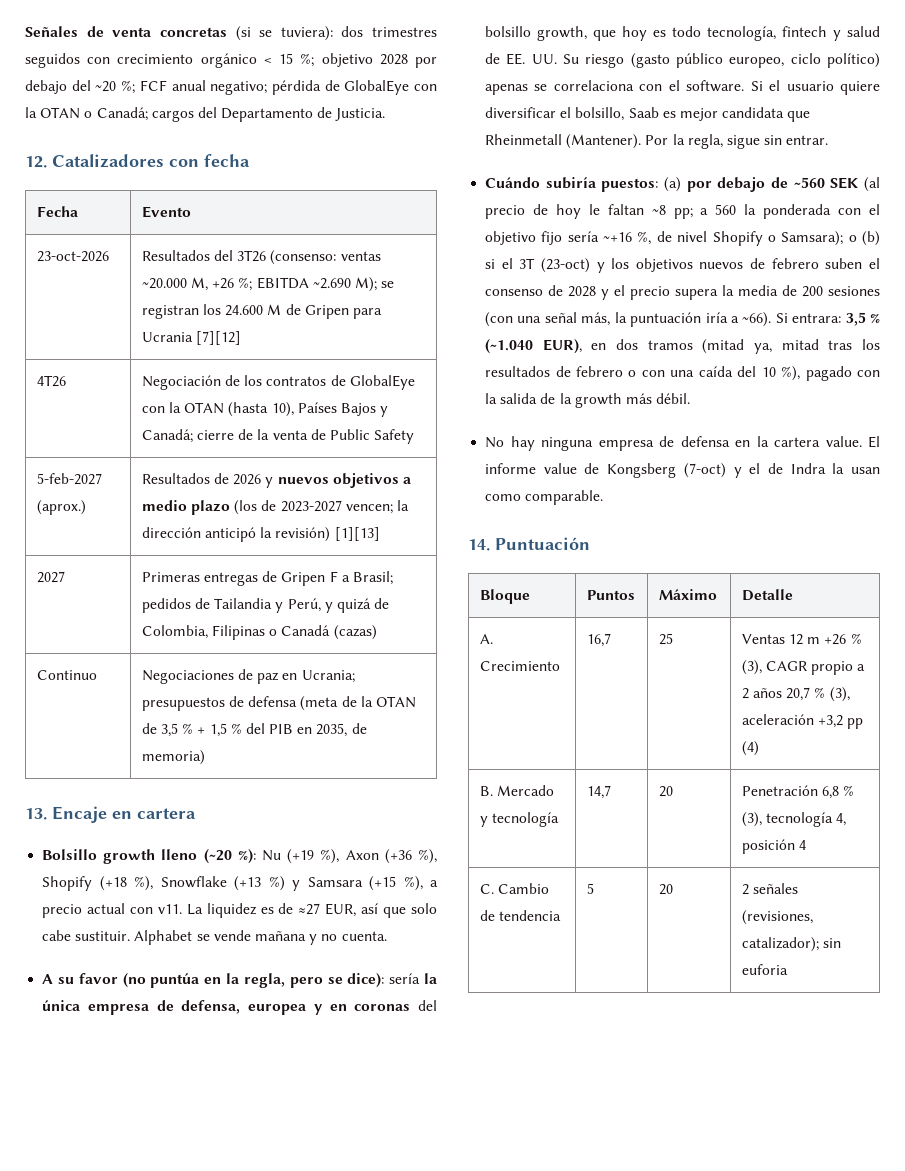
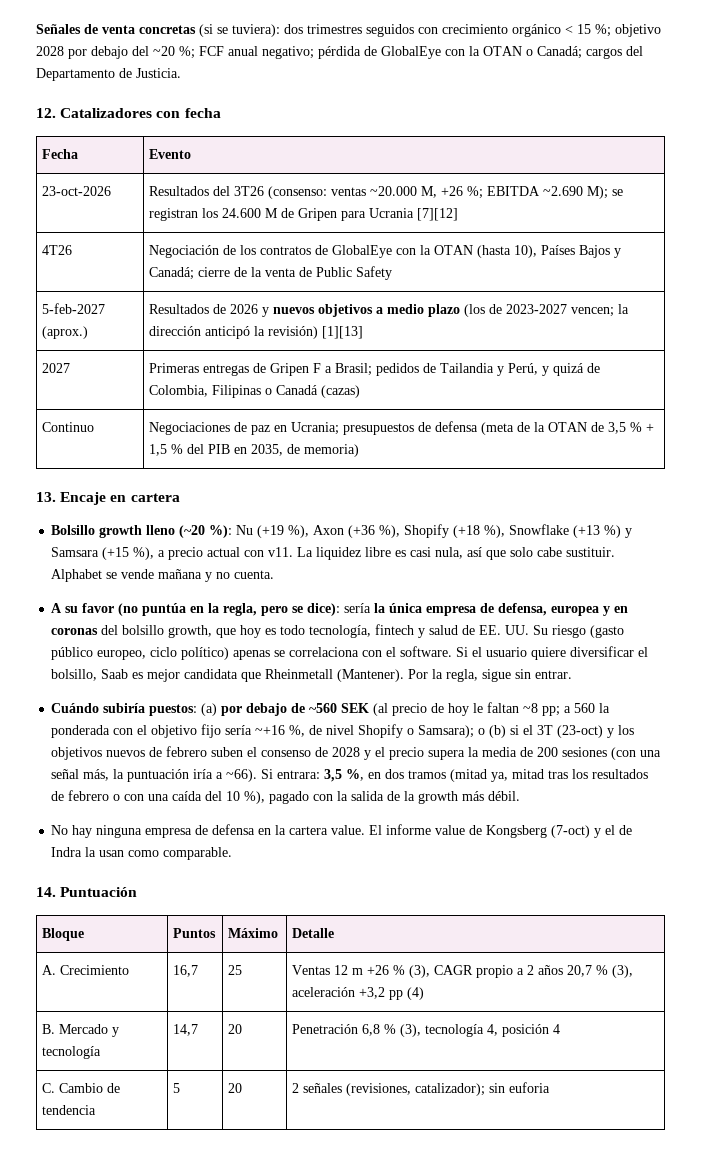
[260,903,357,917] es de ≈27 EUR, -> [365,547,464,559] libre es casi nula,
[870,313,881,323] [485,339,582,354] % (~1.040 EUR), -> [346,769,365,781] %,

